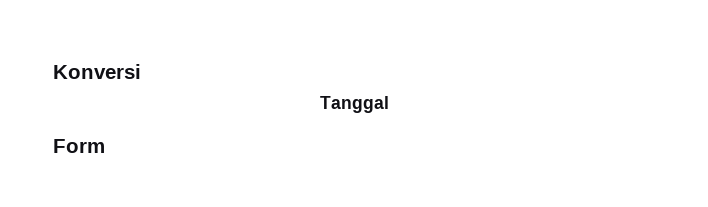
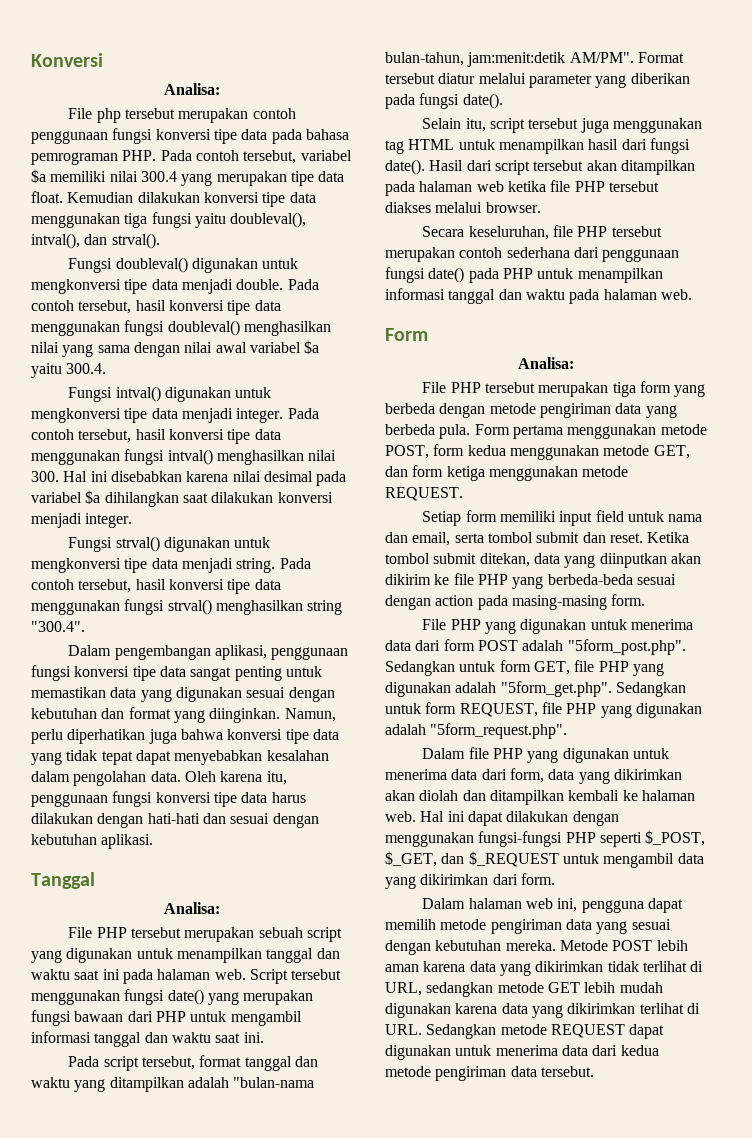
[319,96,389,113] [53,139,105,153] Tanggal // Form -> [164,83,220,95] [68,108,296,123] [31,128,349,144] [31,150,352,165] [31,169,345,186] [31,191,316,207] [31,212,307,228] [31,233,160,249] [68,257,299,273] [31,279,319,294] [31,300,281,315] [31,320,331,336] [31,340,320,357] [31,363,107,378] [68,386,272,402] [31,408,319,423] [31,429,281,444] [31,449,337,465] [31,471,347,486] [31,490,333,507] [31,513,133,528] [68,536,271,552] [31,558,311,573] [31,579,281,594] [31,599,343,615] [31,621,85,632] [68,645,349,660] [31,665,322,681] [31,687,335,702] [31,707,336,723] [31,729,339,744] [31,750,329,765] [31,771,287,786] [31,791,306,807] [31,813,319,828] [31,834,154,849] [31,872,95,889] [164,902,220,914] [68,927,342,942] [31,948,340,963] [31,969,342,984] [31,989,314,1005] [31,1010,302,1026] [31,1031,264,1047] [68,1055,318,1071] [31,1077,315,1092] [385,52,684,67] [385,73,690,88] [385,93,503,109] [422,118,702,133] [385,138,690,154] [385,159,695,175] [385,180,659,196] [385,202,541,213] [422,225,662,240] [385,247,680,262] [385,267,663,283] [385,288,692,304] [385,328,428,341] [518,357,574,369] [422,381,706,397] [385,403,677,418] [385,424,707,439] [385,444,690,460] [385,465,629,481] [385,487,463,501] [422,510,703,526] [385,532,690,546] [385,553,701,568] [385,573,676,589] [385,594,646,610] [422,619,693,634] [385,639,686,655] [385,660,664,676] [385,681,686,697] [385,702,702,718] [385,723,568,739] [422,747,669,763] [385,768,682,784] [385,790,695,805] [385,811,619,826] [385,830,706,847] [385,851,704,868] [385,873,555,889] [422,898,683,913] [385,919,671,934] [385,940,688,955] [385,961,704,976] [385,982,663,997] [385,1003,700,1018] [385,1024,665,1039] [385,1045,659,1060] [385,1066,594,1081] Analisa: // File php tersebut merupakan contoh penggunaan fungsi konversi tipe data pada bahasa pemrograman PHP. Pada contoh tersebut, variabel $a memiliki nilai 300.4 yang merupakan tipe data float. Kemudian dilakukan konversi tipe data menggunakan tiga fungsi yaitu doubleval(), intval(), dan strval(). // Fungsi doubleval() digunakan untuk mengkonversi tipe data menjadi double. Pada contoh tersebut, hasil konversi tipe data menggunakan fungsi doubleval() menghasilkan nilai yang sama dengan nilai awal variabel $a yaitu 300.4. // Fungsi intval() digunakan untuk mengkonversi tipe data menjadi integer. Pada contoh tersebut, hasil konversi tipe data menggunakan fungsi intval() menghasilkan nilai 300. Hal ini disebabkan karena nilai desimal pada variabel $a dihilangkan saat dilakukan konversi menjadi integer. // Fungsi strval() digunakan untuk mengkonversi tipe data menjadi string. Pada contoh tersebut, hasil konversi tipe data menggunakan fungsi strval() menghasilkan string "300.4". // Dalam pengembangan aplikasi, penggunaan fungsi konversi tipe data sangat penting untuk memastikan data yang digunakan sesuai dengan kebutuhan dan format yang diinginkan. Namun, perlu diperhatikan juga bahwa konversi tipe data yang tidak tepat dapat menyebabkan kesalahan dalam pengolahan data. Oleh karena itu, penggunaan fungsi konversi tipe data harus dilakukan dengan hati-hati dan sesuai dengan kebutuhan aplikasi. // Tanggal // Analisa: // File PHP tersebut merupakan sebuah script yang digunakan untuk menampilkan tanggal dan waktu saat ini pada halaman web. Script tersebut menggunakan fungsi date() yang merupakan fungsi bawaan dari PHP untuk mengambil informasi tanggal dan waktu saat ini. // Pada script tersebut, format tanggal dan waktu yang ditampilkan adalah "bulan-nama bulan-tahun, jam:menit:detik AM/PM". Format tersebut diatur melalui parameter yang diberikan pada fungsi date(). // Selain itu, script tersebut juga menggunakan tag HTML untuk menampilkan hasil dari fungsi date(). Hasil dari script tersebut akan ditampilkan pada halaman web ketika file PHP tersebut diakses melalui browser. // Secara keseluruhan, file PHP tersebut merupakan contoh sederhana dari penggunaan fungsi date() pada PHP untuk menampilkan informasi tanggal dan waktu pada halaman web. // Form // Analisa: // File PHP tersebut merupakan tiga form yang berbeda dengan metode pengiriman data yang berbeda pula. Form pertama menggunakan metode POST, form kedua menggunakan metode GET, dan form ketiga menggunakan metode REQUEST. // Setiap form memiliki input field untuk nama dan email, serta tombol submit dan reset. Ketika tombol submit ditekan, data yang diinputkan akan dikirim ke file PHP yang berbeda-beda sesuai dengan action pada masing-masing form. // File PHP yang digunakan untuk menerima data dari form POST adalah "5form_post.php". Sedangkan untuk form GET, file PHP yang digunakan adalah "5form_get.php". Sedangkan untuk form REQUEST, file PHP yang digunakan adalah "5form_request.php". // Dalam file PHP yang digunakan untuk menerima data dari form, data yang dikirimkan akan diolah dan ditampilkan kembali ke halaman web. Hal ini dapat dilakukan dengan menggunakan fungsi-fungsi PHP seperti $_POST, $_GET, dan $_REQUEST untuk mengambil data yang dikirimkan dari form. // Dalam halaman web ini, pengguna dapat memilih metode pengiriman data yang sesuai dengan kebutuhan mereka. Metode POST lebih aman karena data yang dikirimkan tidak terlihat di URL, sedangkan metode GET lebih mudah digunakan karena data yang dikirimkan terlihat di URL. Sedangkan metode REQUEST dapat digunakan untuk menerima data dari kedua metode pengiriman data tersebut.

